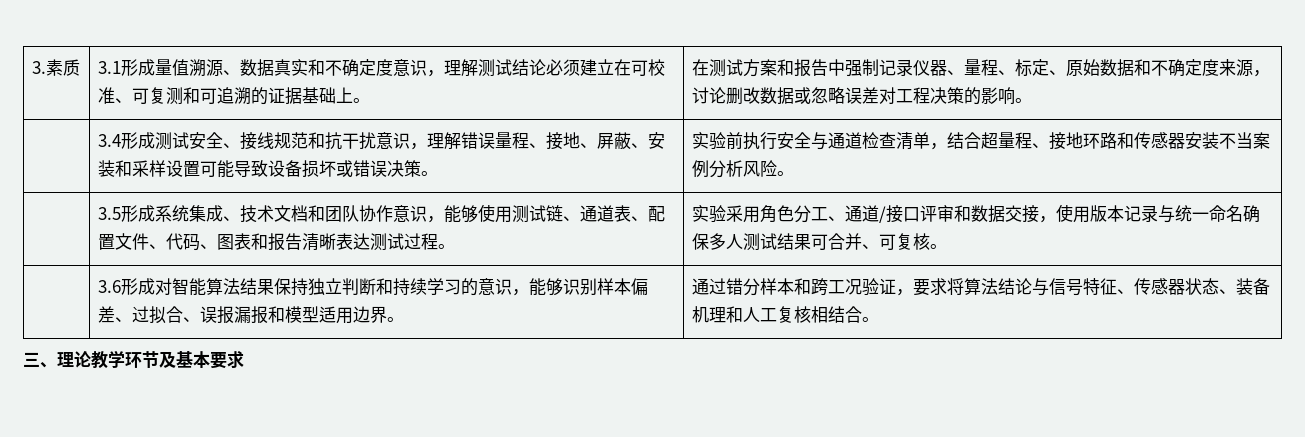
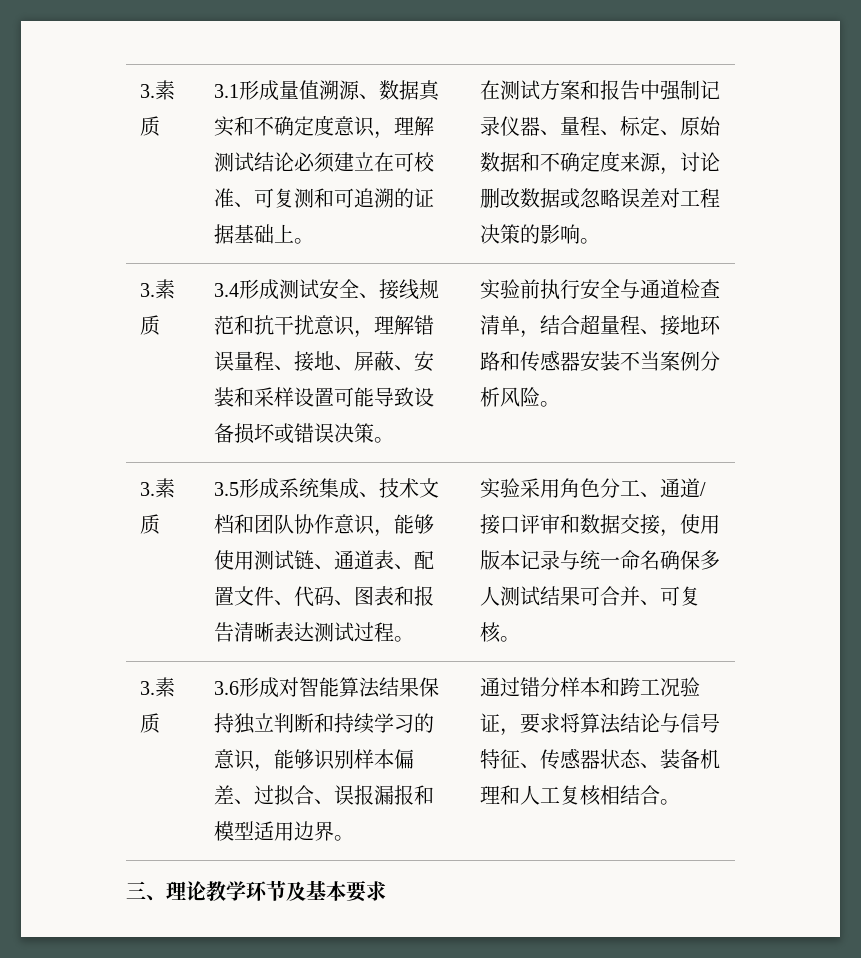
(1033, 100) none -> [139,279,175,299] [139,315,160,335] 3.素质
(795, 173) none -> [139,478,175,498] [139,514,160,534] 3.素质
(948, 246) none -> [139,677,175,697] [139,713,160,733] 3.素质

